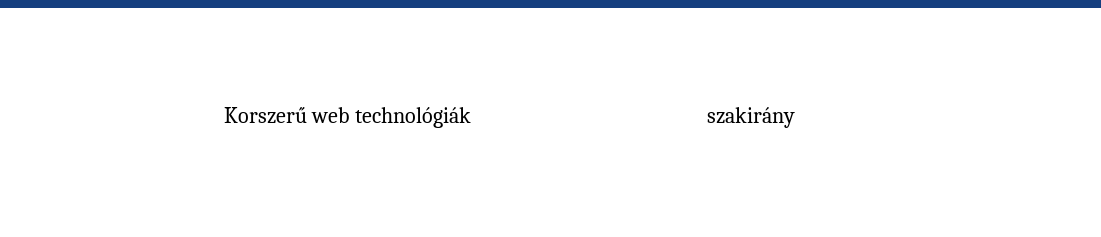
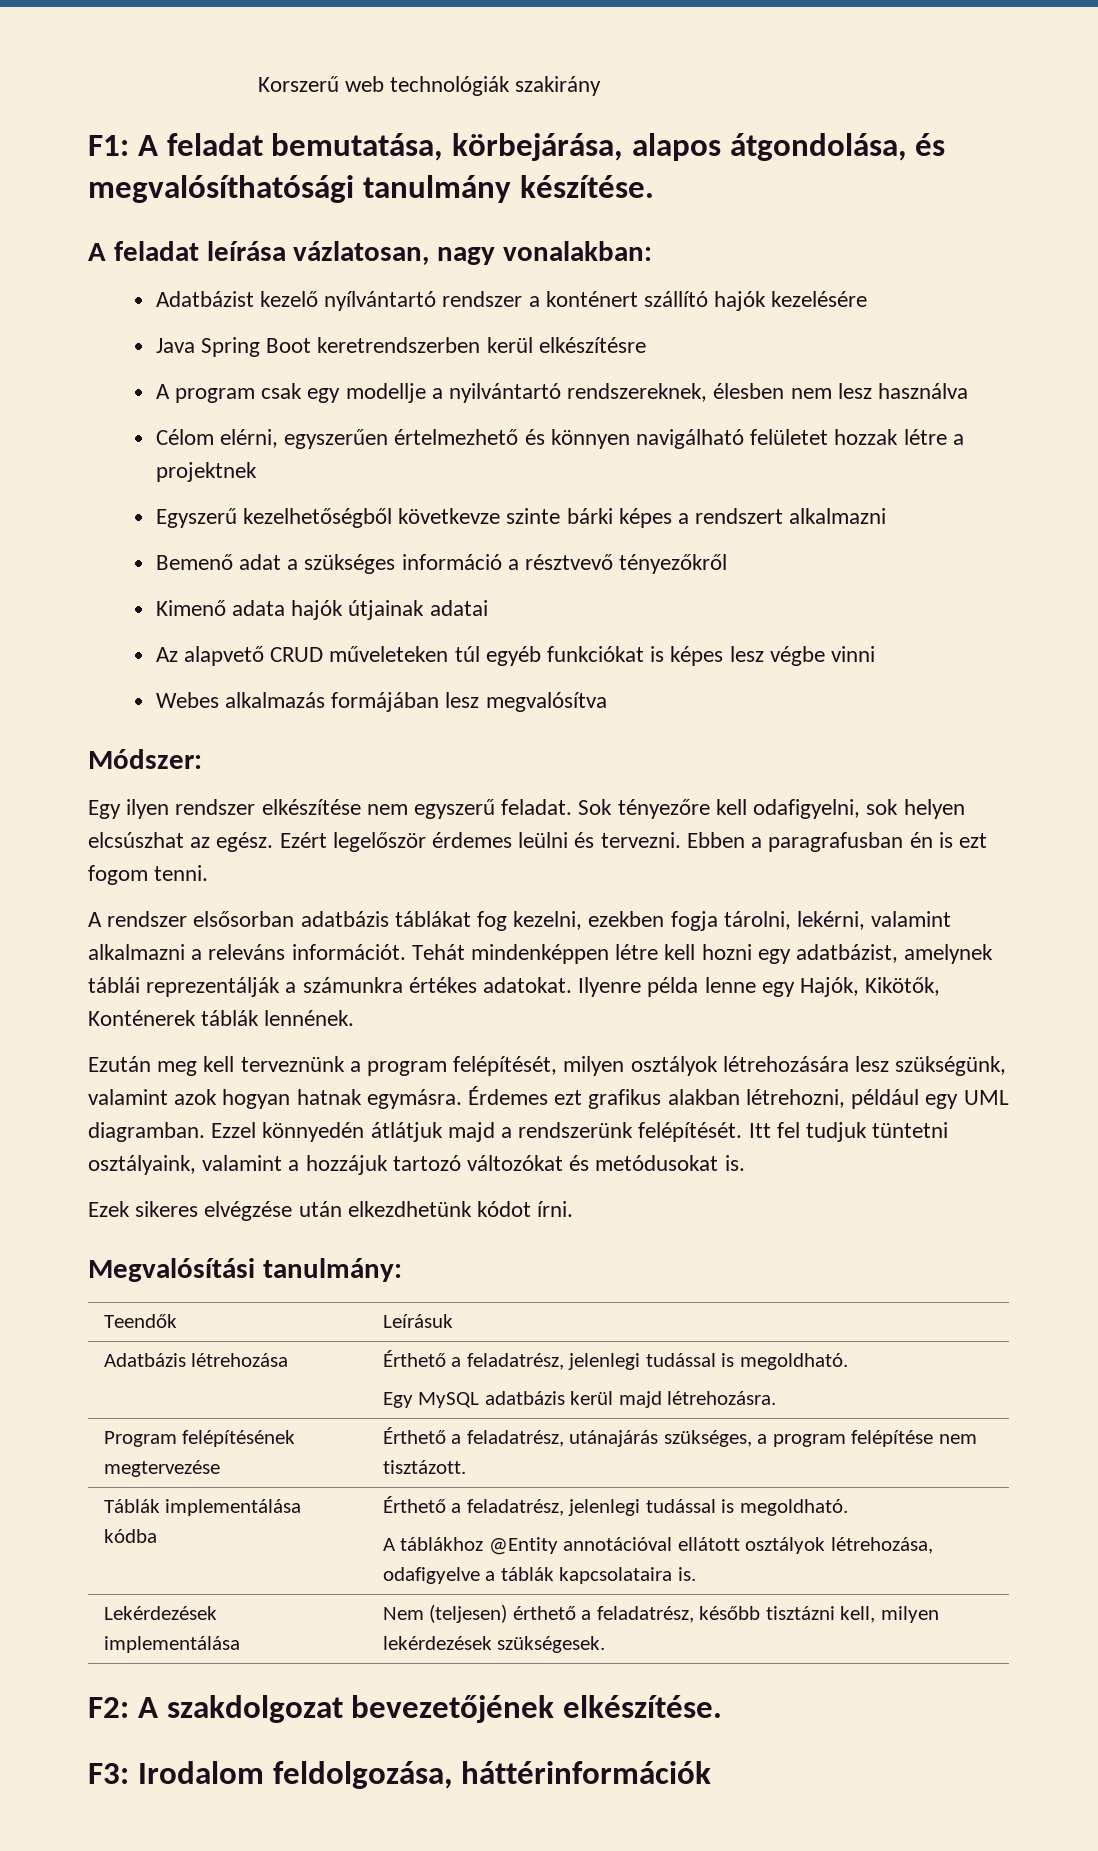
(795, 117) none -> [88,133,946,161] [88,175,654,203] [88,241,653,265] [155,291,868,311] [155,337,646,357] [155,383,969,403] [155,429,964,449] [155,462,257,482] [155,508,887,528] [155,554,728,574] [155,600,488,620] [155,646,876,666] [155,692,607,712] [88,749,202,769] [88,799,965,819] [88,832,987,852] [88,865,209,885] [88,911,952,931] [88,944,994,964] [88,977,941,997] [88,1010,355,1026] [88,1056,1007,1076] [88,1086,1009,1109] [88,1122,949,1142] [88,1155,745,1175] [88,1201,574,1221] [88,1258,402,1282] [103,1314,177,1328] [382,1314,453,1328] [103,1353,289,1367] [382,1350,848,1370] [382,1391,777,1408] [103,1430,296,1447] [103,1460,220,1477] [382,1427,977,1447] [382,1460,466,1474] [103,1499,302,1516] [103,1529,157,1543] [382,1496,848,1516] [382,1537,933,1555] [382,1567,696,1584] [103,1606,217,1620] [103,1636,240,1653] [382,1604,939,1623] [382,1636,606,1653] [88,1695,723,1723] [88,1761,712,1789] // F1: A feladat bemutatása, körbejárása, alapos átgondolása, és megvalósíthatósági tanulmány készítése. // A feladat leírása vázlatosan, nagy vonalakban: // Adatbázist kezelő nyílvántartó rendszer a konténert szállító hajók kezelésére // Java Spring Boot keretrendszerben kerül elkészítésre // A program csak egy modellje a nyilvántartó rendszereknek, élesben nem lesz használva // Célom elérni, egyszerűen értelmezhető és könnyen navigálható felületet hozzak létre a projektnek // Egyszerű kezelhetőségből követkevze szinte bárki képes a rendszert alkalmazni // Bemenő adat a szükséges információ a résztvevő tényezőkről // Kimenő adata hajók útjainak adatai // Az alapvető CRUD műveleteken túl egyéb funkciókat is képes lesz végbe vinni // Webes alkalmazás formájában lesz megvalósítva // Módszer: // Egy ilyen rendszer elkészítése nem egyszerű feladat. Sok tényezőre kell odafigyelni, sok helyen elcsúszhat az egész. Ezért legelőször érdemes leülni és tervezni. Ebben a paragrafusban én is ezt fogom tenni. // A rendszer elsősorban adatbázis táblákat fog kezelni, ezekben fogja tárolni, lekérni, valamint alkalmazni a releváns információt. Tehát mindenképpen létre kell hozni egy adatbázist, amelynek táblái reprezentálják a számunkra értékes adatokat. Ilyenre példa lenne egy Hajók, Kikötők, Konténerek táblák lennének. // Ezután meg kell terveznünk a program felépítését, milyen osztályok létrehozására lesz szükségünk, valamint azok hogyan hatnak egymásra. Érdemes ezt grafikus alakban létrehozni, például egy UML diagramban. Ezzel könnyedén átlátjuk majd a rendszerünk felépítését. Itt fel tudjuk tüntetni osztályaink, valamint a hozzájuk tartozó változókat és metódusokat is. // Ezek sikeres elvégzése után elkezdhetünk kódot írni. // Megvalósítási tanulmány: // Teendők | Leírásuk // Adatbázis létrehozása | Érthető a feladatrész, jelenlegi tudással is megoldható. // Egy MySQL adatbázis kerül majd létrehozásra. // Program felépítésének megtervezése | Érthető a feladatrész, utánajárás szükséges, a program felépítése nem tisztázott. // Táblák implementálása kódba | Érthető a feladatrész, jelenlegi tudással is megoldható. // A táblákhoz @Entity annotációval ellátott osztályok létrehozása, odafigyelve a táblák kapcsolataira is. // Lekérdezések implementálása | Nem (teljesen) érthető a feladatrész, később tisztázni kell, milyen lekérdezések szükségesek. // F2: A szakdolgozat bevezetőjének elkészítése. // F3: Irodalom feldolgozása, háttérinformációk

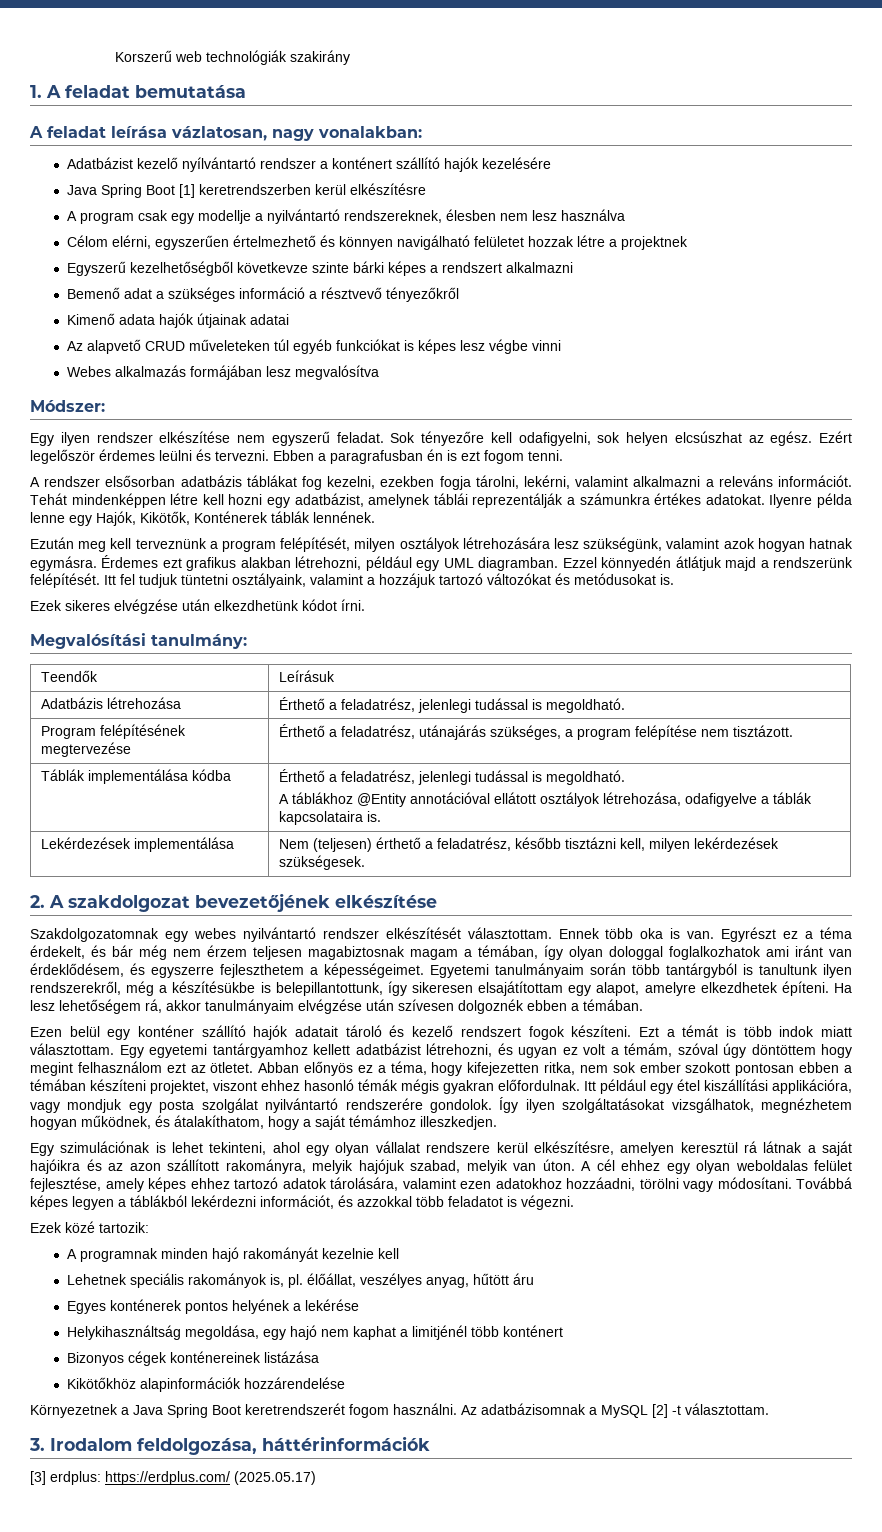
[88,133,946,161] [88,175,654,203] F1: A feladat bemutatása, körbejárása, alapos átgondolása, és megvalósíthatósági tanulmány készítése. -> [30,85,246,98] 1. A feladat bemutatása
(312, 345) none -> [178,184,195,198] [1]
[382,1391,777,1408] // Egy MySQL adatbázis kerül majd létrehozásra. -> (625, 705) none
[88,1697,129,1718] F2: -> [30,895,45,908] 2.
[563,1695,723,1718] [88,1763,129,1784] elkészítése. // F3: -> [335,895,437,908] [30,927,852,942] [30,945,852,960] [30,963,852,978] [30,981,852,996] [30,999,643,1014] [30,1025,853,1040] [30,1043,852,1058] [30,1061,853,1076] [30,1079,852,1094] [30,1097,852,1113] [30,1115,497,1130] [30,1141,853,1156] [30,1159,852,1174] [30,1177,852,1192] [30,1195,574,1210] [30,1221,149,1233] [66,1247,399,1262] [66,1273,534,1288] [66,1299,359,1314] [66,1325,563,1340] [66,1351,319,1366] [66,1377,345,1392] [30,1403,769,1418] [29,1438,45,1451] elkészítése // Szakdolgozatomnak egy webes nyilvántartó rendszer elkészítését választottam. Ennek több oka is van. Egyrészt ez a téma érdekelt, és bár még nem érzem teljesen magabiztosnak magam a témában, így olyan dologgal foglalkozhatok ami iránt van érdeklődésem, és egyszerre fejleszthetem a képességeimet. Egyetemi tanulmányaim során több tantárgyból is tanultunk ilyen rendszerekről, még a készítésükbe is belepillantottunk, így sikeresen elsajátítottam egy alapot, amelyre elkezdhetek építeni. Ha lesz lehetőségem rá, akkor tanulmányaim elvégzése után szívesen dolgoznék ebben a témában. // Ezen belül egy konténer szállító hajók adatait tároló és kezelő rendszert fogok készíteni. Ezt a témát is több indok miatt választottam. Egy egyetemi tantárgyamhoz kellett adatbázist létrehozni, és ugyan ez volt a témám, szóval úgy döntöttem hogy megint felhasználom ezt az ötletet. Abban előnyös ez a téma, hogy kifejezetten ritka, nem sok ember szokott pontosan ebben a témában készíteni projektet, viszont ehhez hasonló témák mégis gyakran előfordulnak. Itt például egy étel kiszállítási applikációra, vagy mondjuk egy posta szolgálat nyilvántartó rendszerére gondolok. Így ilyen szolgáltatásokat vizsgálhatok, megnézhetem hogyan működnek, és átalakíthatom, hogy a saját témámhoz illeszkedjen. // Egy szimulációnak is lehet tekinteni, ahol egy olyan vállalat rendszere kerül elkészítésre, amelyen keresztül rá látnak a saját hajóikra és az azon szállított rakományra, melyik hajójuk szabad, melyik van úton. A cél ehhez egy olyan weboldalas felület fejlesztése, amely képes ehhez tartozó adatok tárolására, valamint ezen adatokhoz hozzáadni, törölni vagy módosítani. Továbbá képes legyen a táblákból lekérdezni információt, és azzokkal több feladatot is végezni. // Ezek közé tartozik: // A programnak minden hajó rakományát kezelnie kell // Lehetnek speciális rakományok is, pl. élőállat, veszélyes anyag, hűtött áru // Egyes konténerek pontos helyének a lekérése // Helykihasználtság megoldása, egy hajó nem kaphat a limitjénél több konténert // Bizonyos cégek konténereinek listázása // Kikötőkhöz alapinformációk hozzárendelése // Környezetnek a Java Spring Boot keretrendszerét fogom használni. Az adatbázisomnak a MySQL [2] -t választottam. // 3.
(712, 1772) none -> [30,1471,316,1485] // [3] erdplus: https://erdplus.com/ (2025.05.17)

